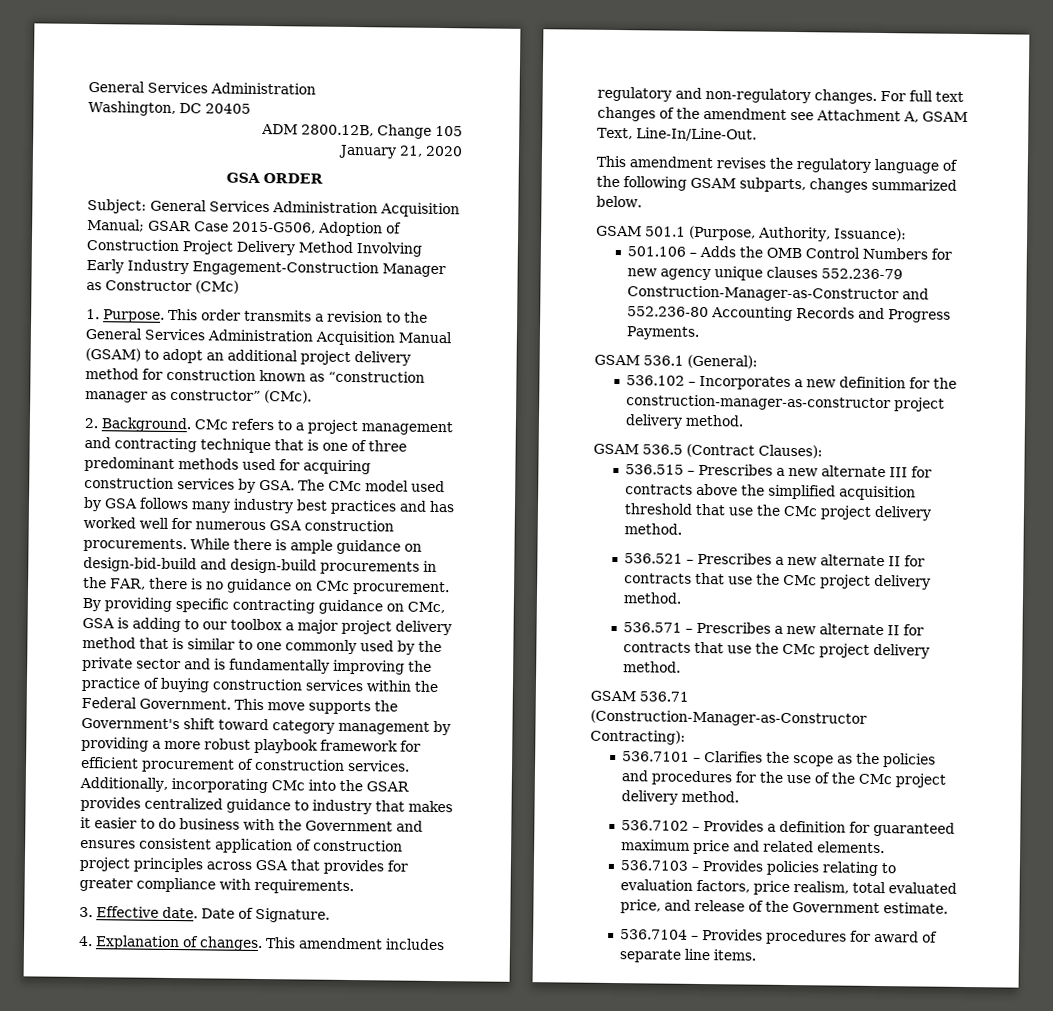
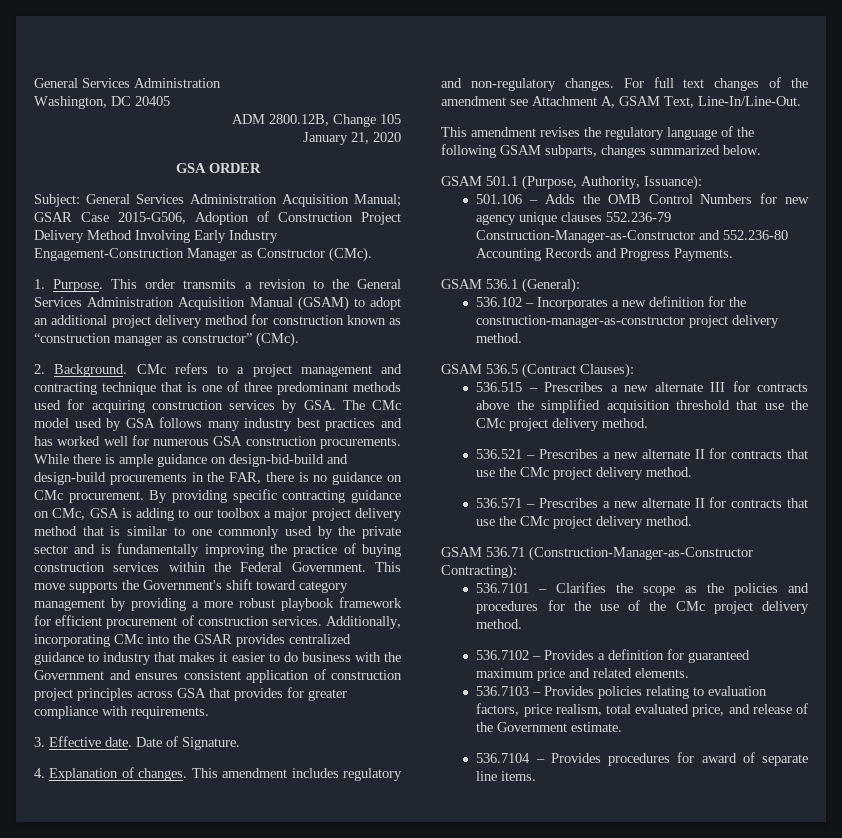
[195,280,239,294] (CMc) -> [329,247,372,262] (CMc).

